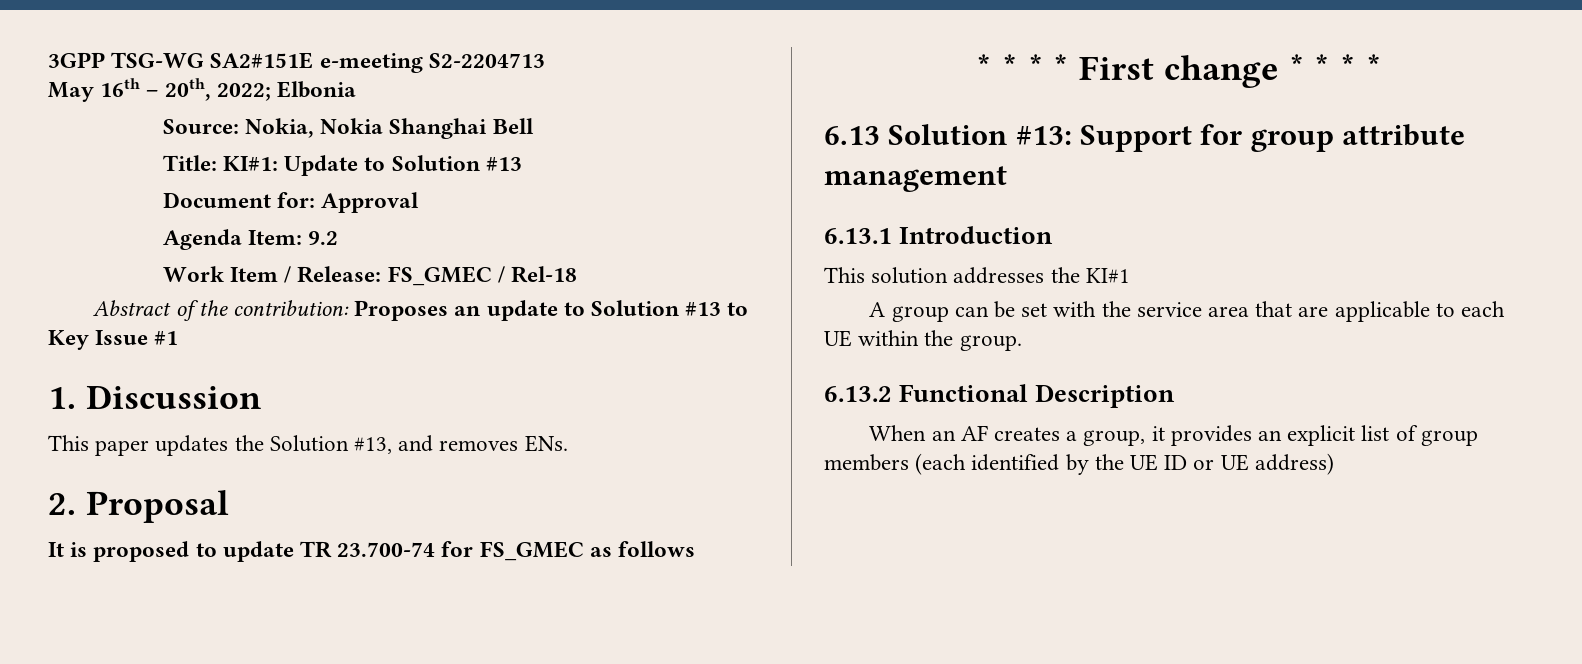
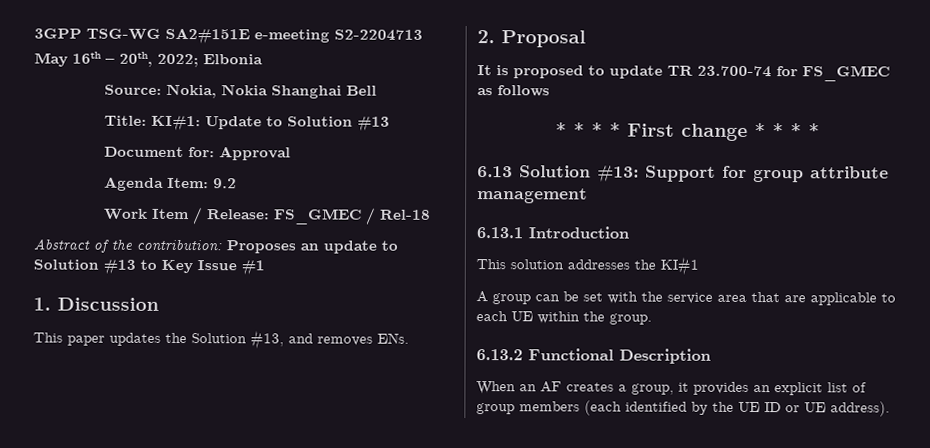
[1254,453,1334,475] address) -> [830,401,890,417] address).

